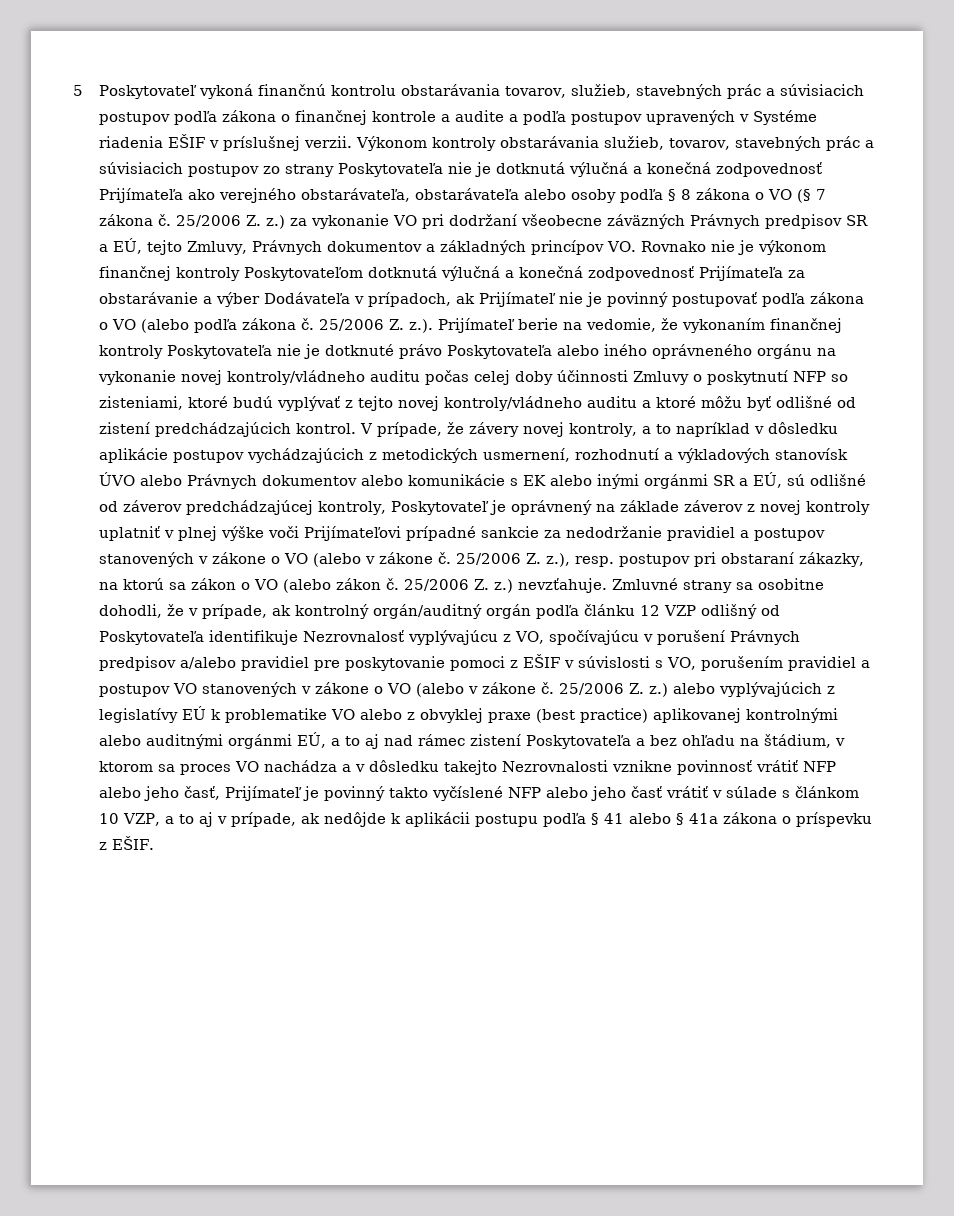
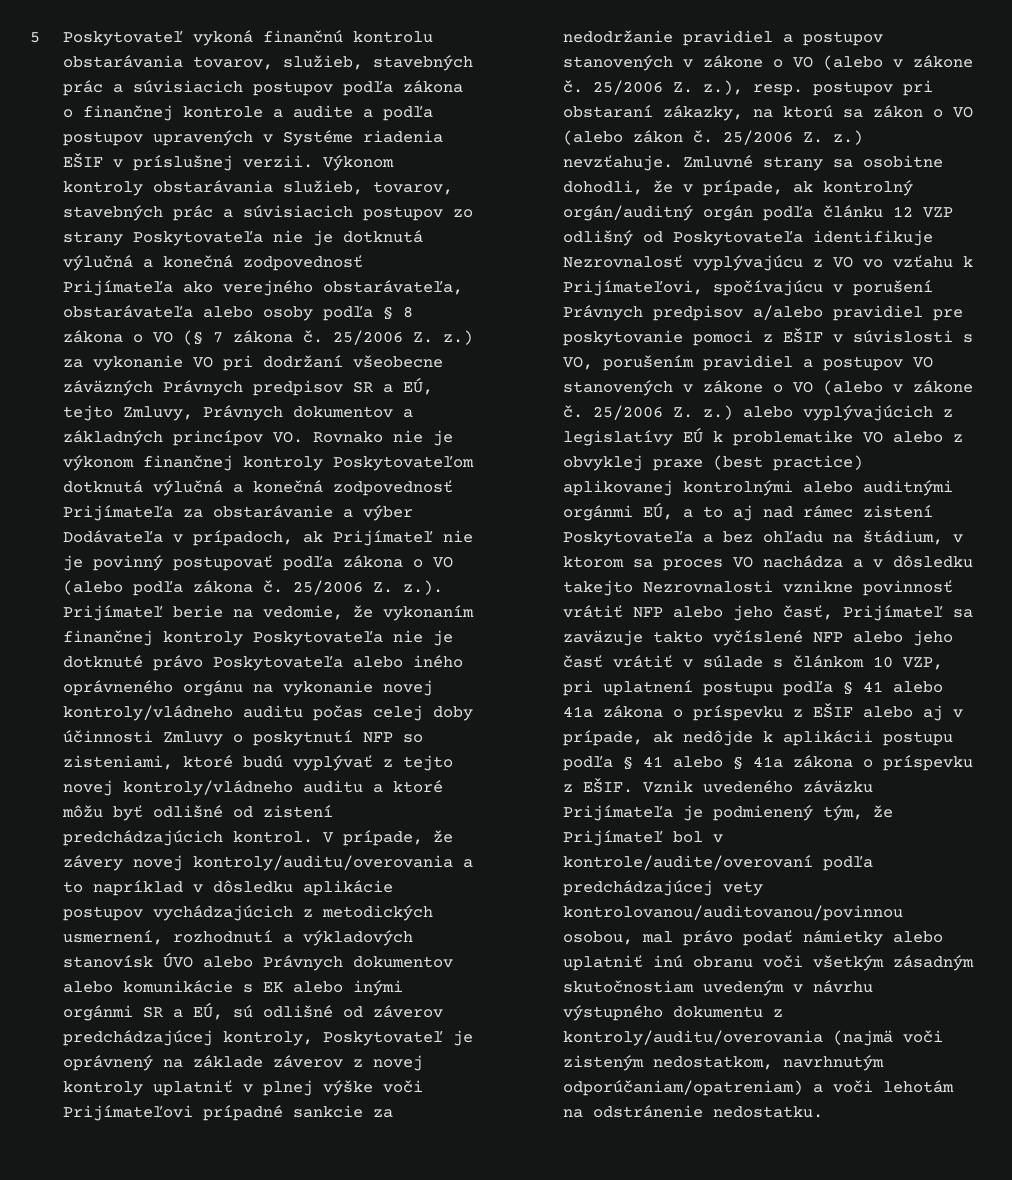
[568,423,637,437] kontroly, -> [193,855,454,871] kontroly/auditu/overovania
[514,631,544,644] VO, -> [833,255,974,268] [563,280,704,296] VO vo vzťahu k Prijímateľovi,
[302,786,385,801] je povinný -> [953,609,974,618] [563,630,644,646] sa zaväzuje
[164,814,194,824] a to -> [563,680,944,696] [563,703,914,721] pri uplatnení postupu podľa § 41 alebo 41a zákona o príspevku z EŠIF alebo
(154, 843) none -> [643,780,874,793] [563,805,894,821] [563,830,724,846] [563,855,874,871] [563,880,764,896] [563,905,904,921] [563,930,944,946] [563,955,975,971] [563,980,874,996] [563,1005,784,1021] [563,1030,944,1046] [563,1055,885,1071] [563,1080,955,1096] [563,1105,824,1118] Vznik uvedeného záväzku Prijímateľa je podmienený tým, že Prijímateľ bol v kontrole/audite/overovaní podľa predchádzajúcej vety kontrolovanou/auditovanou/povinnou osobou, mal právo podať námietky alebo uplatniť inú obranu voči všetkým zásadným skutočnostiam uvedeným v návrhu výstupného dokumentu z kontroly/auditu/overovania (najmä voči zisteným nedostatkom, navrhnutým odporúčaniam/opatreniam) a voči lehotám na odstránenie nedostatku.

